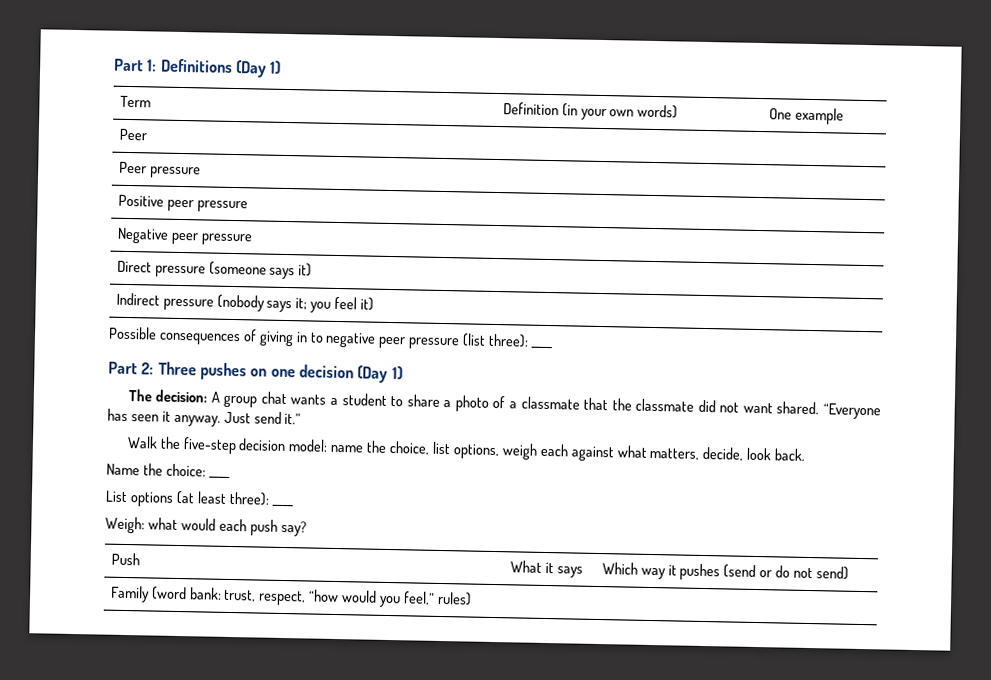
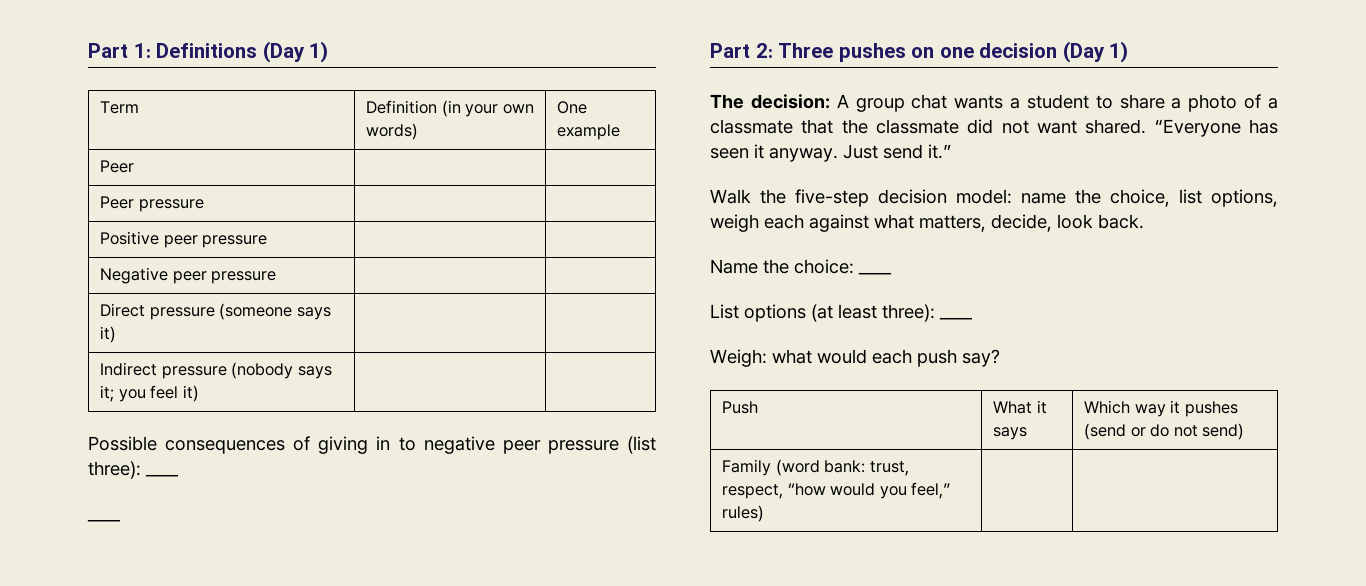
(554, 348) none -> [87,520,121,522] // ____

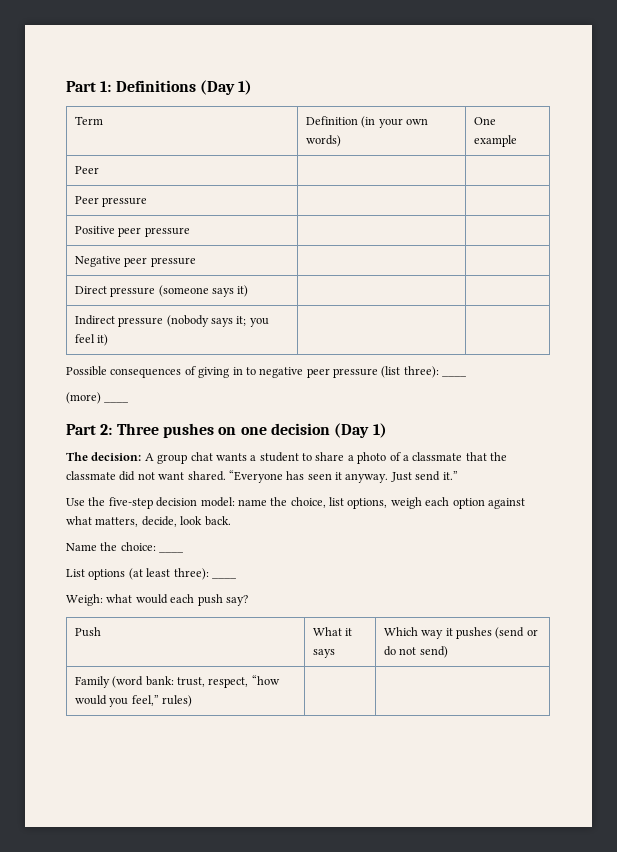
(179, 476) none -> [66,392,101,404] (more)
[710,189,751,204] Walk -> [66,498,85,506] Use
(804, 221) none -> [452,498,485,509] option

